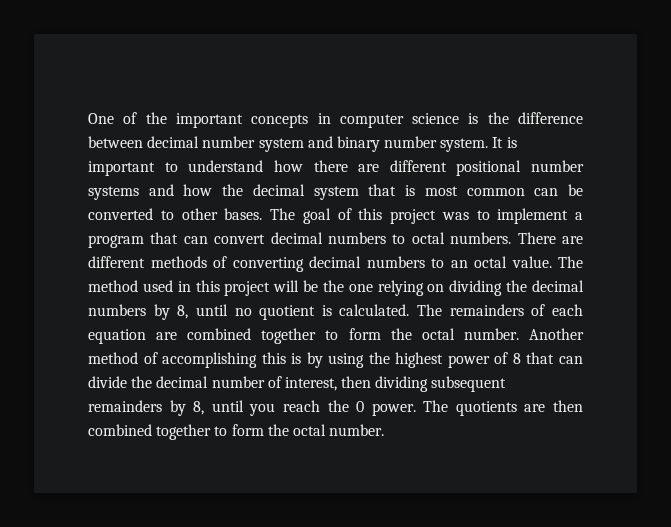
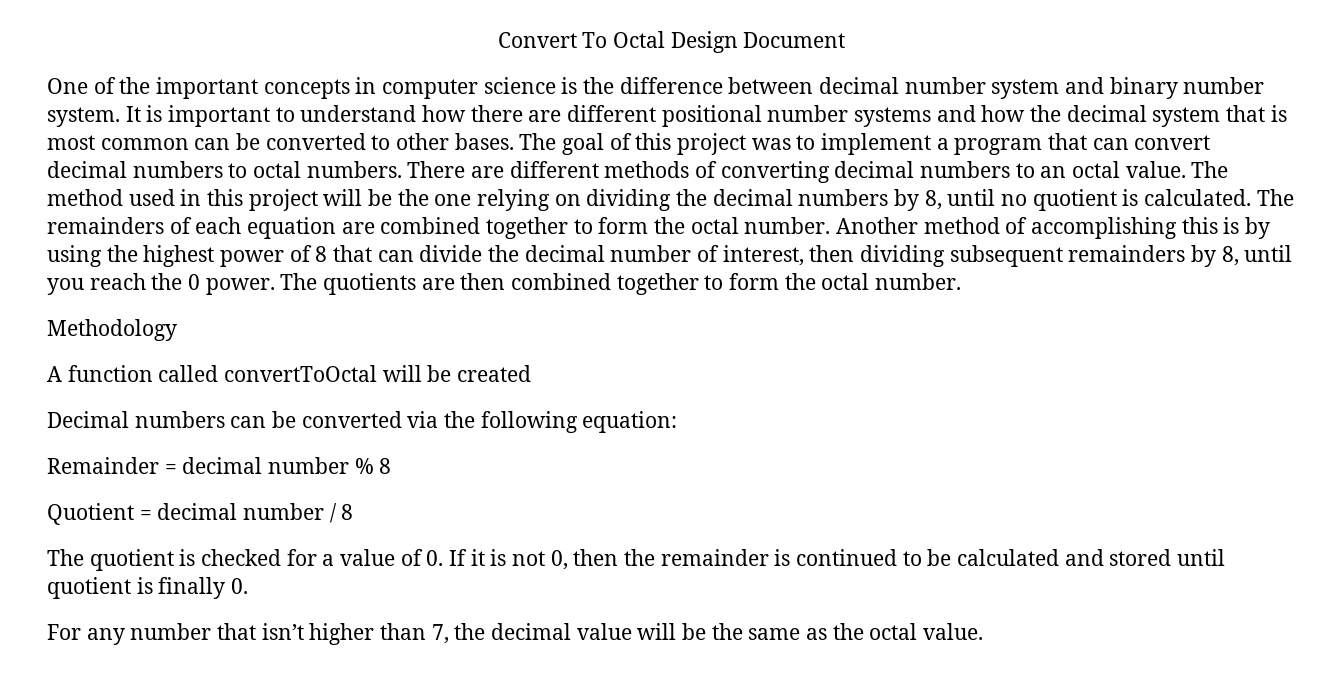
(88, 118) none -> [497,31,846,53] Convert To Octal Design Document //
(385, 430) none -> [47,319,177,341] [47,365,532,382] [47,411,678,433] [47,457,392,474] [47,503,354,525] [47,549,1226,571] [47,577,249,599] [47,623,984,645] // Methodology // A function called convertToOctal will be created // Decimal numbers can be converted via the following equation: // Remainder = decimal number % 8 // Quotient = decimal number / 8 // The quotient is checked for a value of 0. If it is not 0, then the remainder is continued to be calculated and stored until quotient is finally 0. // For any number that isn’t higher than 7, the decimal value will be the same as the octal value.

